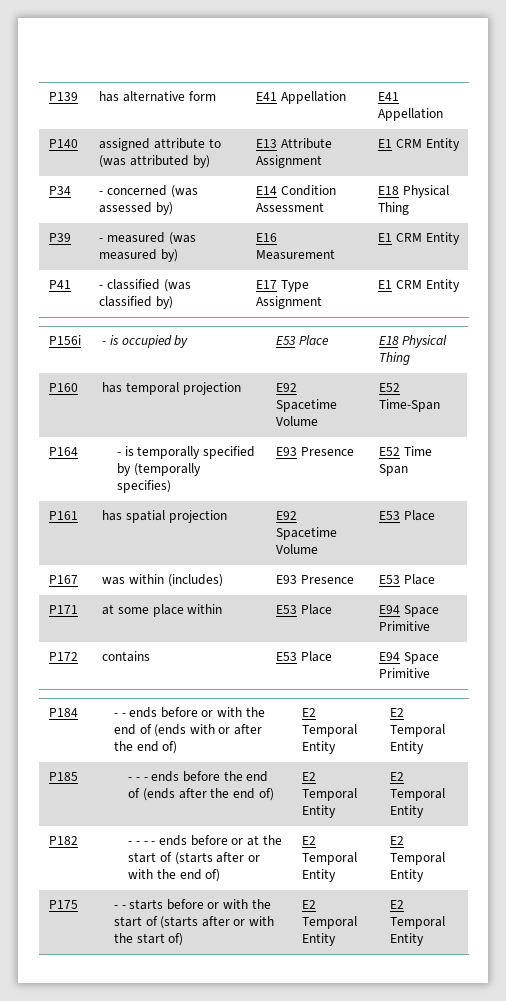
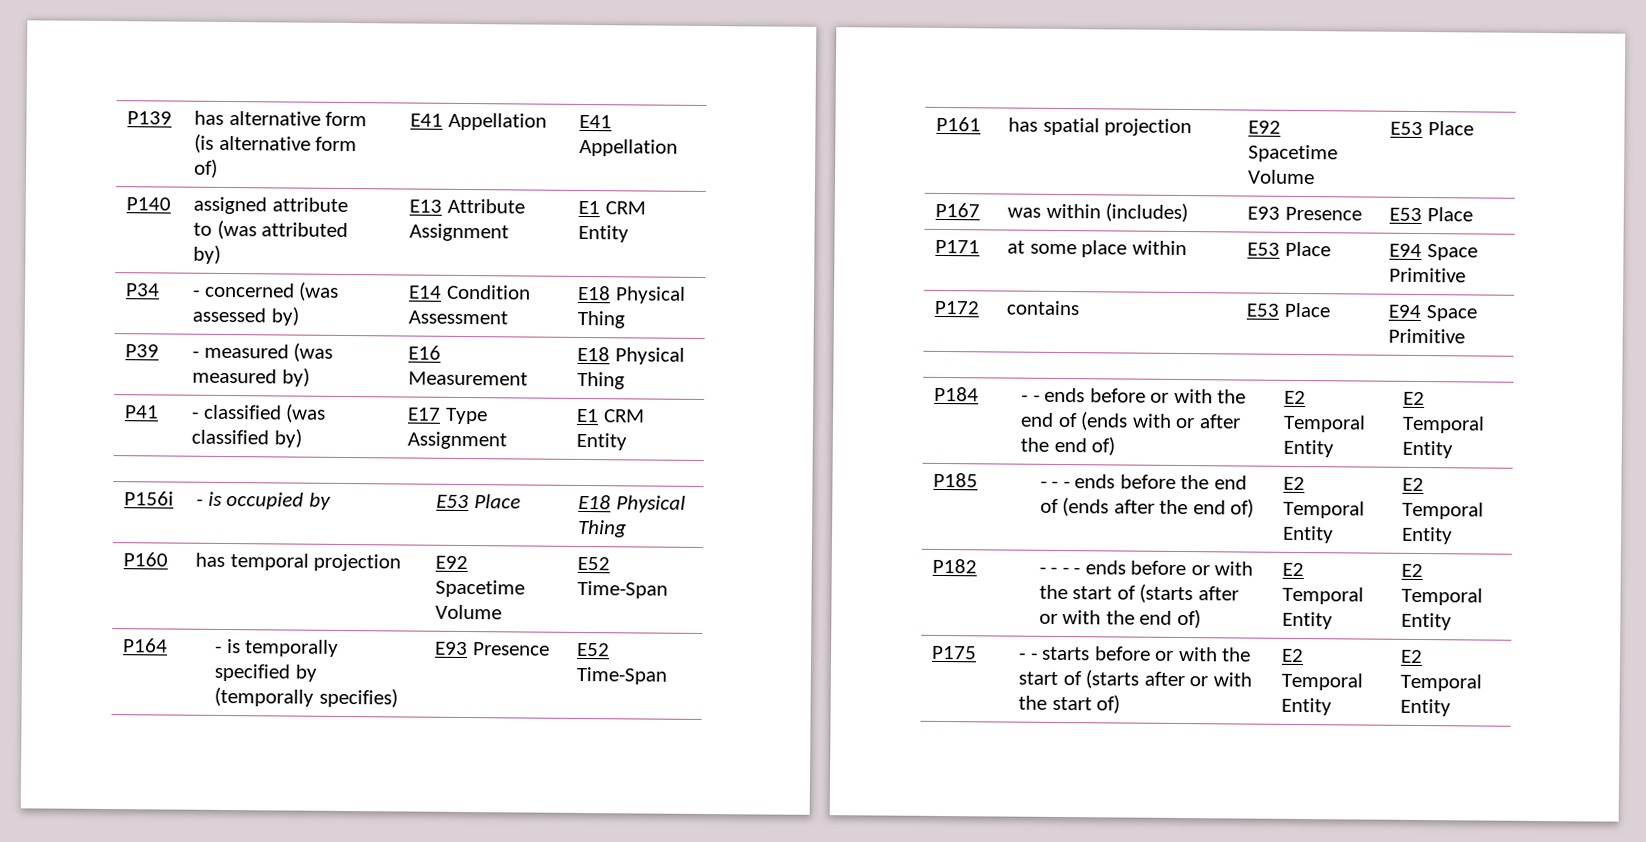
(216, 96) none -> [194,133,358,153] [194,158,219,178] (is alternative form of)
[378,232,460,245] E1 CRM Entity -> [577,346,685,365] [577,371,626,390] E18 Physical Thing
[403,446,432,456] [379,464,409,476] Time Span -> [576,666,668,685] Time-Span
[246,835,259,846] at -> [1214,561,1254,576] with

